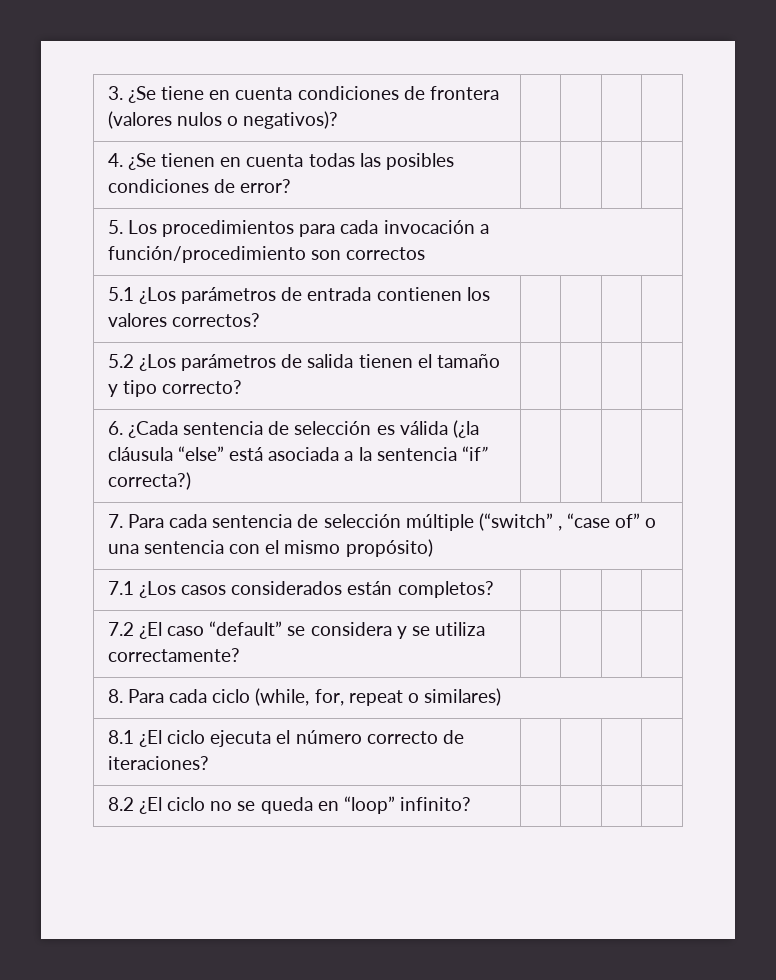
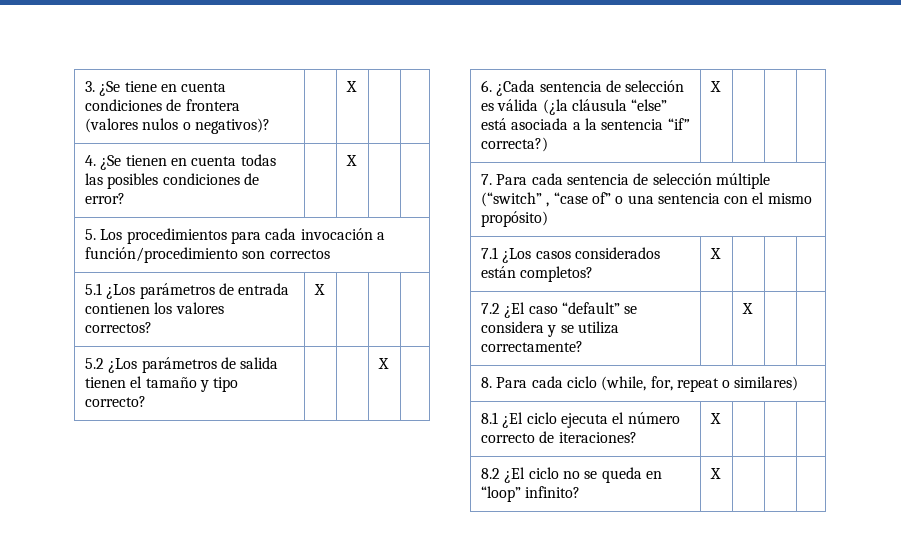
(339, 120) none -> [345,81,357,92] X
(292, 186) none -> [345,155,357,166] X
(261, 320) none -> [313,284,325,295] X
(243, 387) none -> [377,358,389,369] X
(191, 481) none -> [709,81,721,92] X
(494, 589) none -> [709,248,721,259] X
(240, 655) none -> [741,303,753,314] X
(209, 763) none -> [709,413,721,424] X
(472, 804) none -> [709,468,721,479] X

